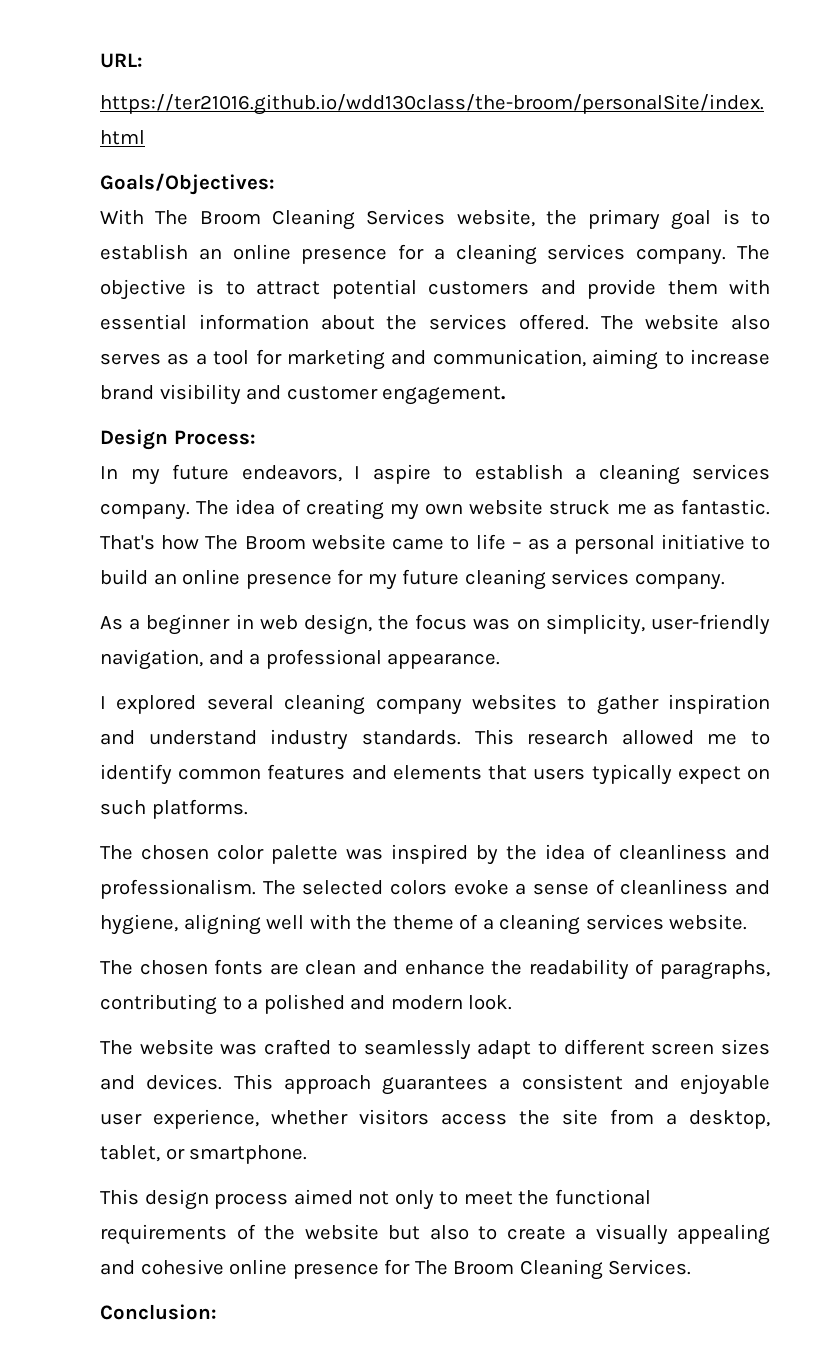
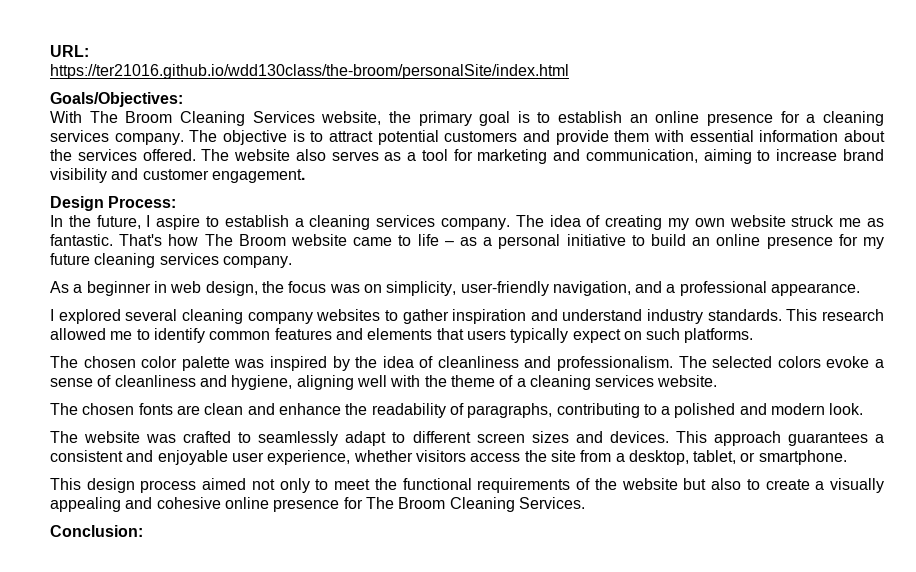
[130,464,342,485] my future endeavors, -> [68,215,141,229] the future,

